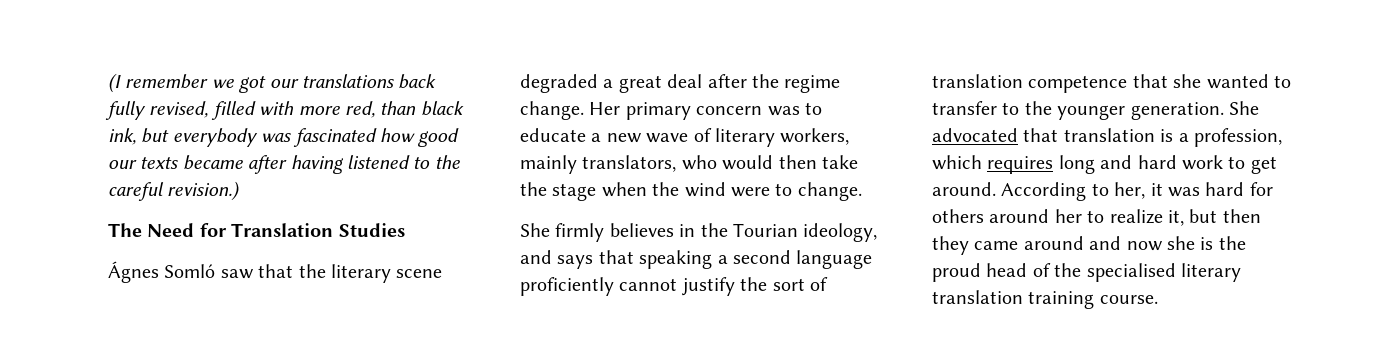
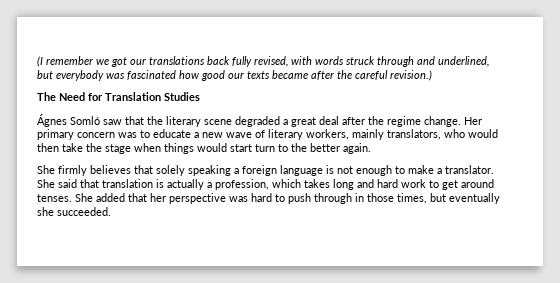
[210,101,464,120] [108,128,136,145] filled with more red, than black ink, -> [291,56,489,67] with words struck through and underlined,
[290,155,431,174] having listened to -> (334, 75) none
[652,182,862,201] [520,223,878,242] [520,250,873,269] [520,277,828,296] [932,74,1291,93] [932,101,1259,120] [932,128,1018,142] the wind were to change. // She firmly believes in the Tourian ideology, and says that speaking a second language proficiently cannot justify the sort of translation competence that she wanted to transfer to the younger generation. She advocated -> [164,143,371,154] [37,165,494,176] [37,179,77,188] things would start turn to the better again. // She firmly believes that solely speaking a foreign language is not enough to make a translator. She said
(1174, 135) none -> [167,179,204,190] actually
[987,156,1054,174] requires -> [304,179,330,188] takes
[932,182,1273,201] [932,209,1261,226] [932,236,1246,255] [932,263,1241,282] [932,290,1158,309] around. According to her, it was hard for others around her to realize it, but then they came around and now she is the proud head of the specialised literary translation training course. -> [461,179,494,188] [37,193,500,204] [37,207,111,216] around tenses. She added that her perspective was hard to push through in those times, but eventually she succeeded.

